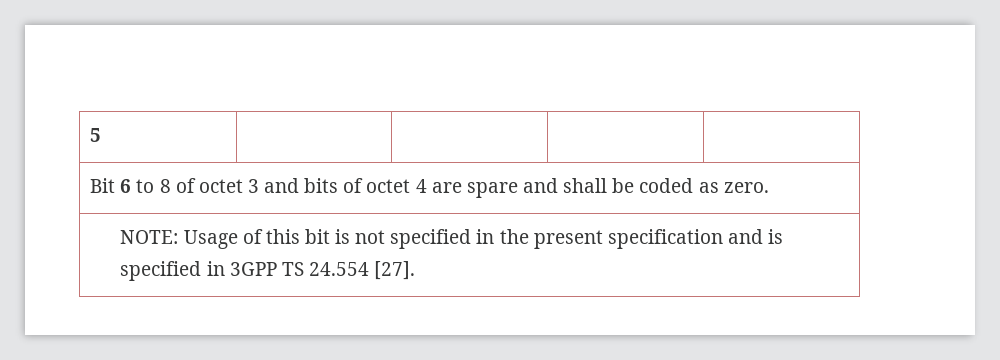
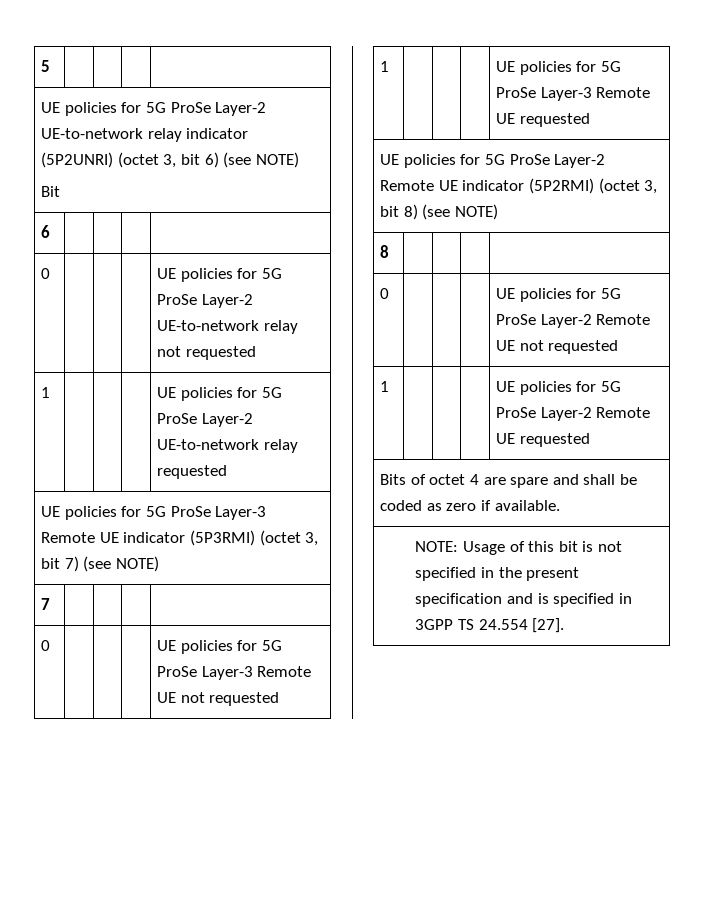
(102, 135) none -> [41,102,267,116] [41,128,249,142] [41,152,299,168] UE policies for 5G ProSe Layer-2 UE-to-network relay indicator (5P2UNRI) (octet 3, bit 6) (see NOTE) //
(116, 185) none -> (61, 191) //
[136,178,339,193] to 8 of octet 3 and bits -> [41,268,51,279] [157,268,283,282] [157,294,253,308] [157,320,298,334] [157,346,256,360] [41,387,51,398] [157,387,283,401] [157,413,253,427] [157,439,298,453] [157,465,228,479] [41,506,267,520] [41,530,319,546] [41,556,160,572] [41,598,51,610] [41,640,51,651] [157,640,283,654] [157,666,312,680] [157,692,280,706] [380,61,390,72] [496,61,622,75] [496,87,651,101] [496,113,590,127] [380,154,606,168] [380,178,658,194] [380,204,499,220] [380,245,390,258] [380,288,390,299] [496,288,622,302] [496,314,651,328] [496,340,619,354] [380,381,390,392] [496,381,622,395] [496,407,651,421] [496,433,590,447] [380,474,407,485] | | | | // 0 | | | | UE policies for 5G ProSe Layer-2 UE-to-network relay not requested // 1 | | | | UE policies for 5G ProSe Layer-2 UE-to-network relay requested // UE policies for 5G ProSe Layer-3 Remote UE indicator (5P3RMI) (octet 3, bit 7) (see NOTE) // 7 | | | | // 0 | | | | UE policies for 5G ProSe Layer-3 Remote UE not requested // 1 | | | | UE policies for 5G ProSe Layer-3 Remote UE requested // UE policies for 5G ProSe Layer-2 Remote UE indicator (5P2RMI) (octet 3, bit 8) (see NOTE) // 8 | | | | // 0 | | | | UE policies for 5G ProSe Layer-2 Remote UE not requested // 1 | | | | UE policies for 5G ProSe Layer-2 Remote UE requested // Bits
[723,182,769,193] zero. -> [446,500,560,511] zero if available.

